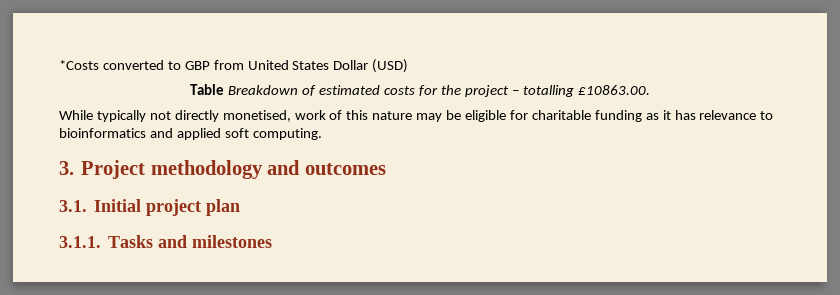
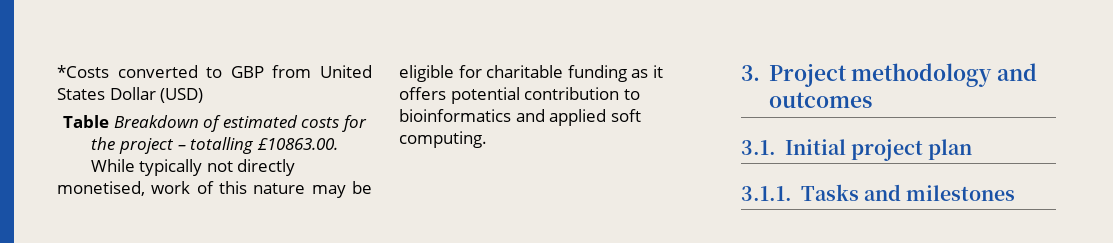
[674,110,757,120] has relevance -> [399,87,620,104] offers potential contribution

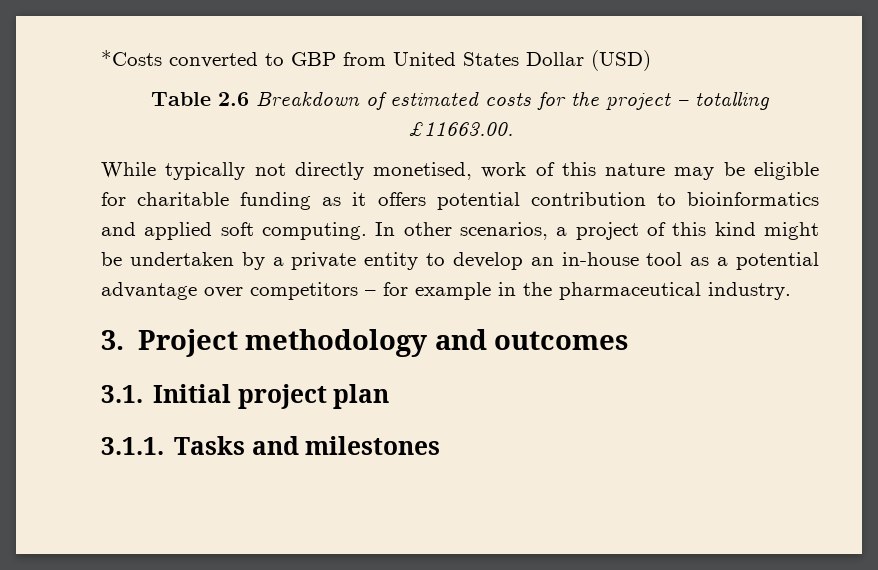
(110, 121) none -> [218,92,249,106] 2.6
[256,138,338,150] £10863.00. -> [407,122,513,136] £11663.00.
(487, 139) none -> [375,222,819,240] [101,252,819,270] [101,282,791,300] In other scenarios, a project of this kind might be undertaken by a private entity to develop an in-house tool as a potential advantage over competitors – for example in the pharmaceutical industry.

